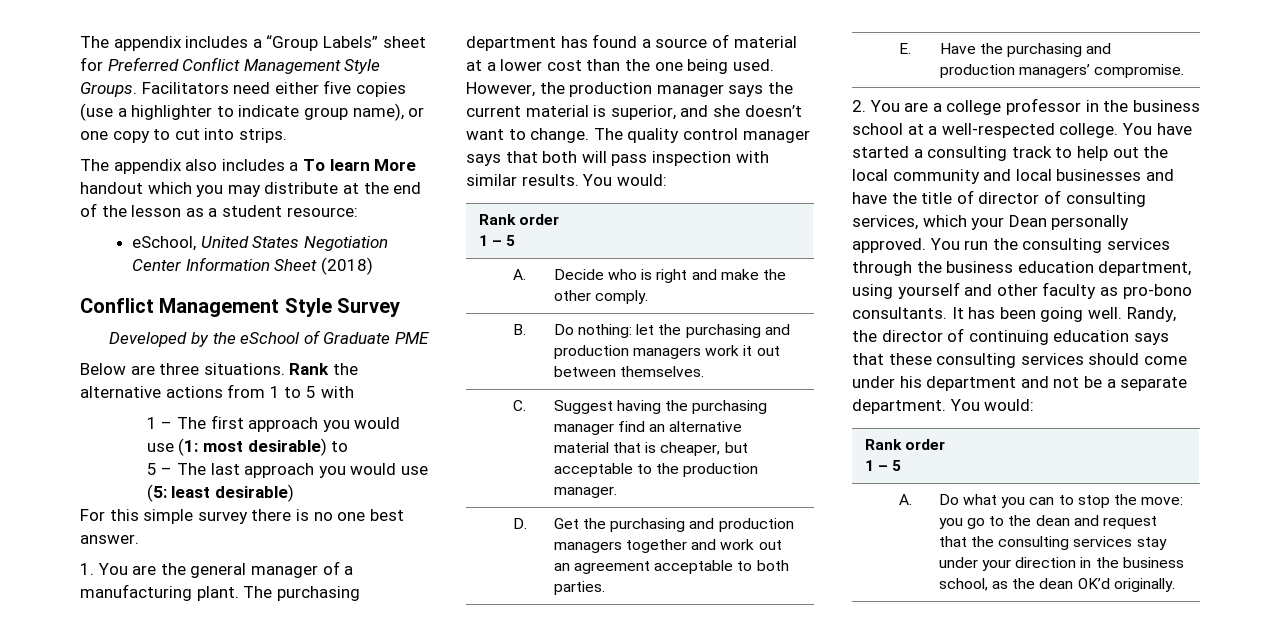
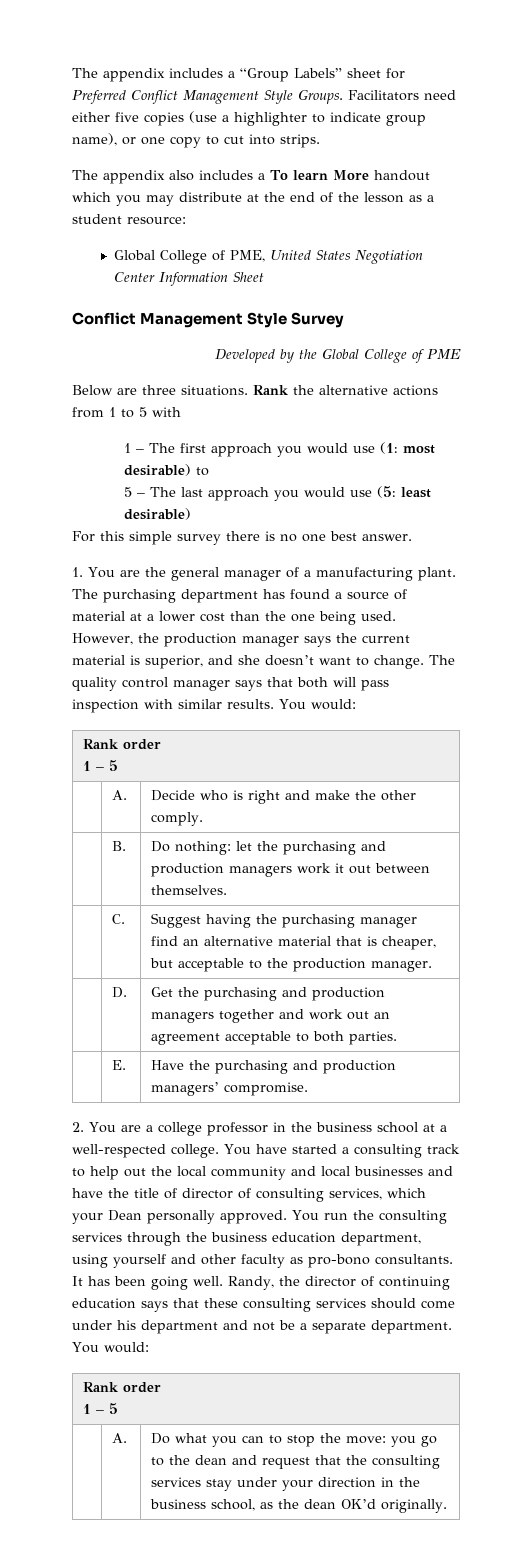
[132,236,197,251] eSchool, -> [114,250,266,264] Global College of PME,
[320,257,373,275] (2018) -> (265, 277) none
[240,330,391,344] eSchool of Graduate -> [322,349,424,363] Global College of

